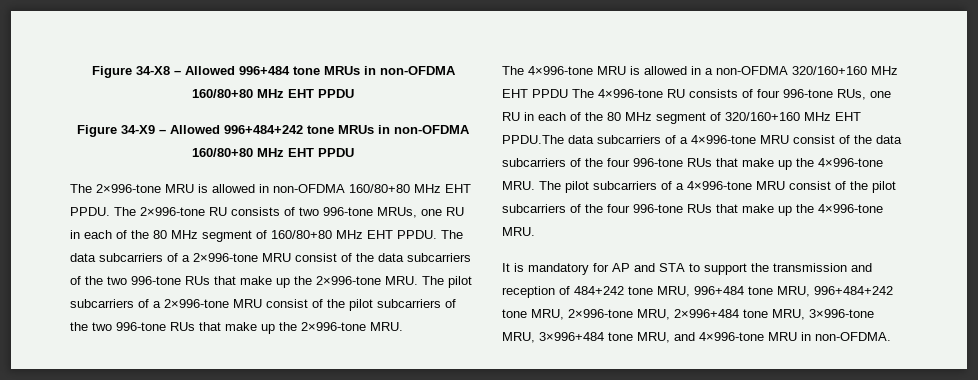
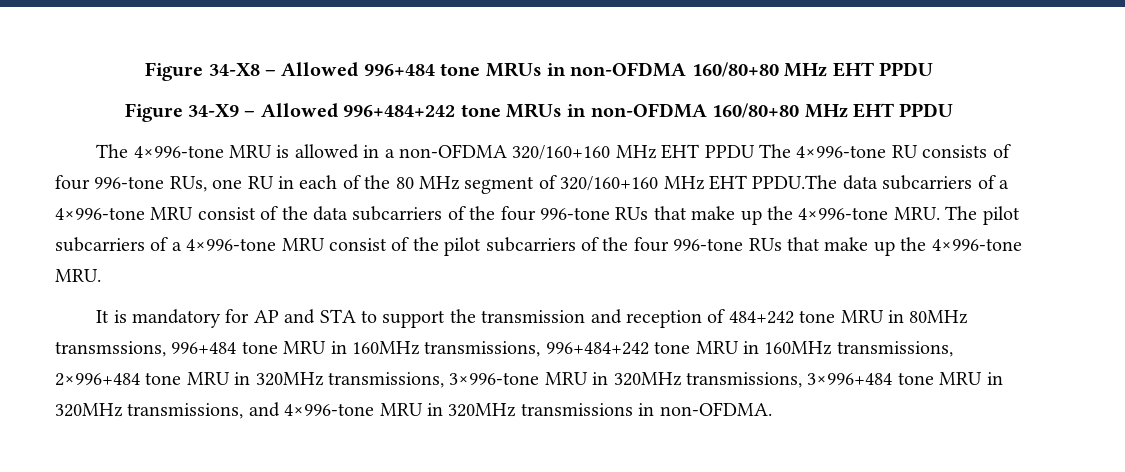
[70,184,471,193] [70,207,464,218] [70,230,463,242] [70,253,471,262] [70,276,472,288] [70,299,456,311] [70,322,403,334] // The 2×996-tone MRU is allowed in non-OFDMA 160/80+80 MHz EHT PPDU. The 2×996-tone RU consists of two 996-tone MRUs, one RU in each of the 80 MHz segment of 160/80+80 MHz EHT PPDU. The data subcarriers of a 2×996-tone MRU consist of the data subcarriers of the two 996-tone RUs that make up the 2×996-tone MRU. The pilot subcarriers of a 2×996-tone MRU consist of the pilot subcarriers of the two 996-tone RUs that make up the 2×996-tone MRU. -> (954, 110) none
[657,286,893,297] [502,309,874,320] [502,332,670,343] MRU, 996+484 tone MRU, 996+484+242 tone MRU, 2×996-tone MRU, 2×996+484 tone MRU, 3×996-tone MRU, 3×996+484 tone MRU, -> [840,310,969,324] [55,341,953,357] [55,372,1003,388] [55,403,244,419] MRU in 80MHz transmssions, 996+484 tone MRU in 160MHz transmissions, 996+484+242 tone MRU in 160MHz transmissions, 2×996+484 tone MRU in 320MHz transmissions, 3×996-tone MRU in 320MHz transmissions, 3×996+484 tone MRU in 320MHz transmissions,
(811, 336) none -> [448,403,655,417] 320MHz transmissions in

